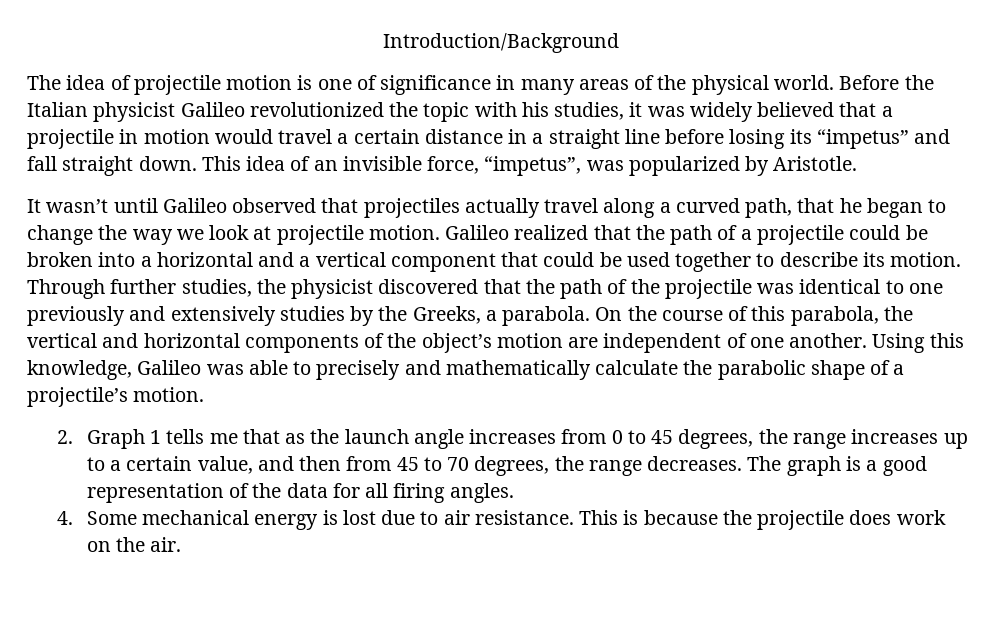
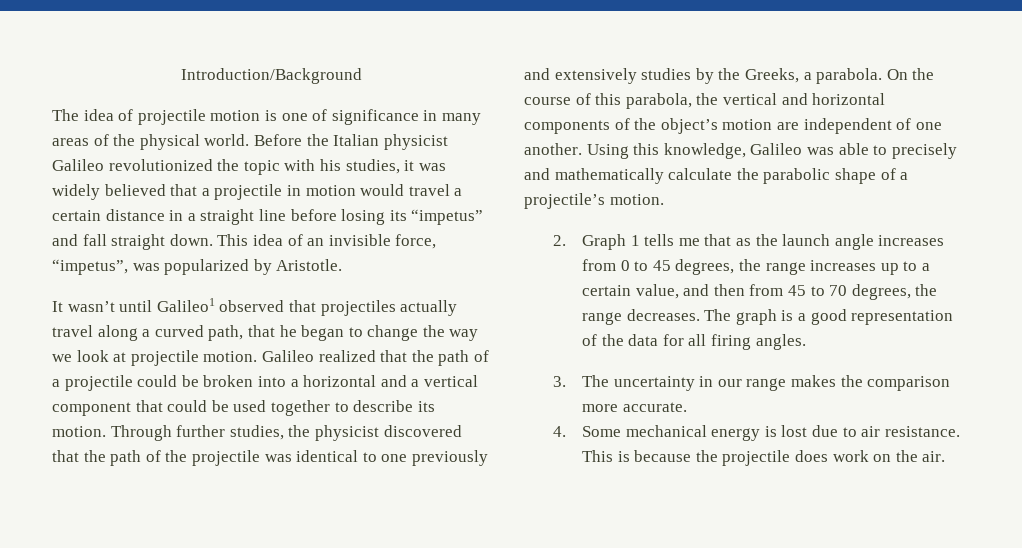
[162,198,227,213] Galileo -> [156,298,215,312] Galileo1
(514, 493) none -> [553,375,951,391] [582,402,687,412] // 3. The uncertainty in our range makes the comparison more accurate.

